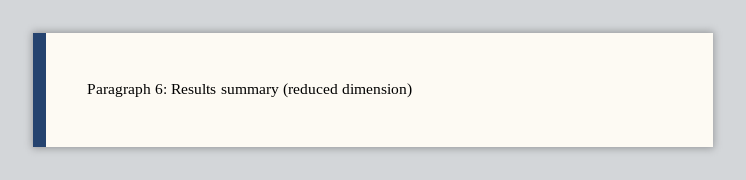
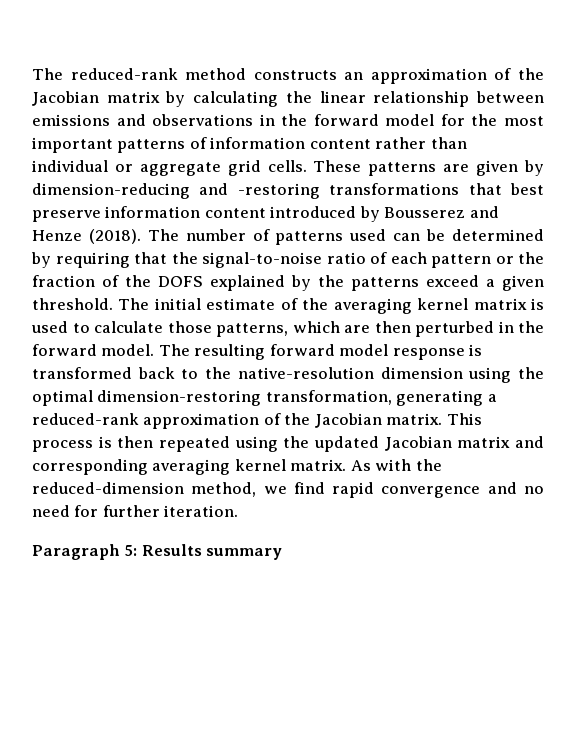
[87,83,412,98] Paragraph 6: Results summary (reduced dimension) -> [32,68,544,84] [32,91,544,107] [32,114,544,126] [32,137,467,153] [32,160,545,176] [32,183,544,199] [32,206,499,222] [32,229,545,245] [31,252,544,268] [32,275,544,291] [32,298,545,314] [31,321,544,337] [32,344,483,360] [32,367,544,383] [32,390,497,406] [32,413,482,429] [32,436,544,452] [32,459,442,475] [32,482,544,498] [32,505,239,517] [32,544,283,560] The reduced-rank method constructs an approximation of the Jacobian matrix by calculating the linear relationship between emissions and observations in the forward model for the most important patterns of information content rather than individual or aggregate grid cells. These patterns are given by dimension-reducing and -restoring transformations that best preserve information content introduced by Bousserez and Henze (2018). The number of patterns used can be determined by requiring that the signal-to-noise ratio of each pattern or the fraction of the DOFS explained by the patterns exceed a given threshold. The initial estimate of the averaging kernel matrix is used to calculate those patterns, which are then perturbed in the forward model. The resulting forward model response is transformed back to the native-resolution dimension using the optimal dimension-restoring transformation, generating a reduced-rank approximation of the Jacobian matrix. This process is then repeated using the updated Jacobian matrix and corresponding averaging kernel matrix. As with the reduced-dimension method, we find rapid convergence and no need for further iteration. // Paragraph 5: Results summary

